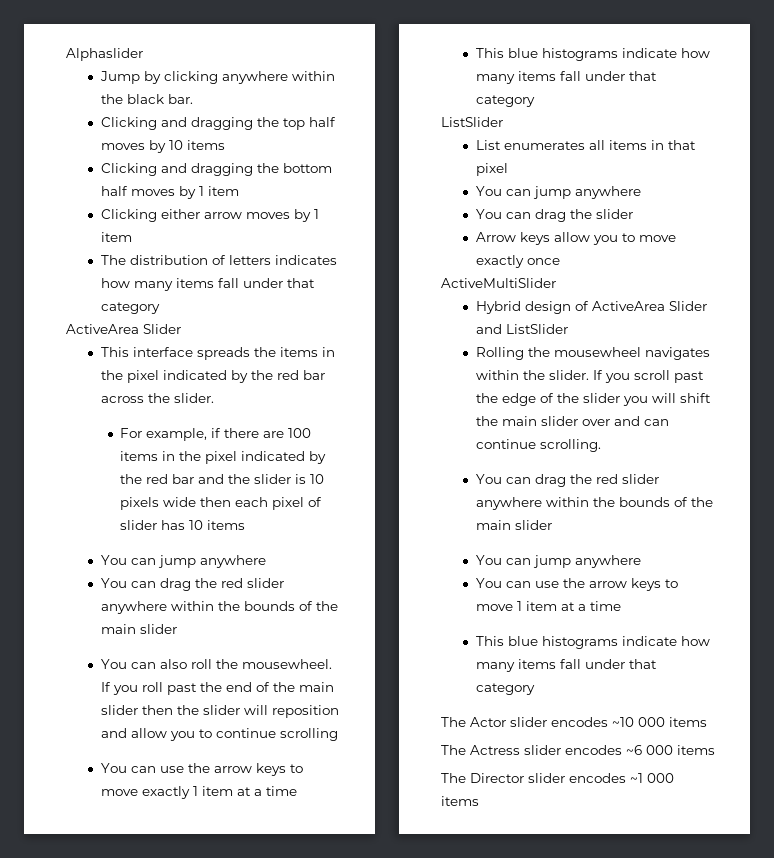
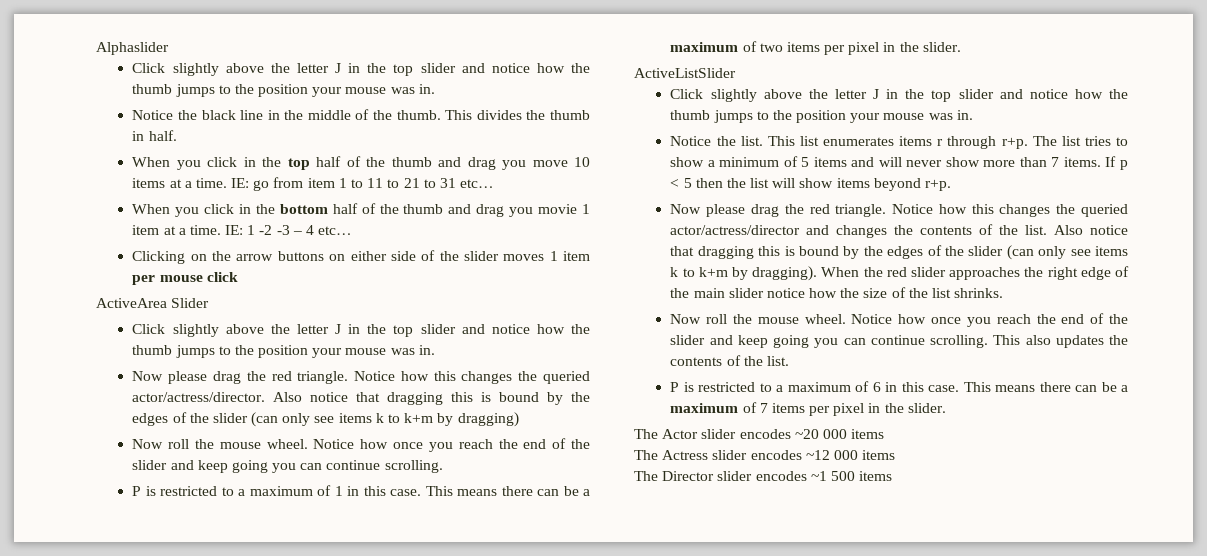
[99,71,335,84] [100,94,193,104] [100,117,336,130] [100,140,225,153] [100,163,332,176] [100,186,239,199] [100,209,319,222] [100,232,132,242] [100,255,337,265] [100,278,315,291] [100,302,160,314] [66,324,181,334] [100,347,335,360] [100,370,325,383] [100,393,214,403] [120,428,312,441] [120,451,327,464] [120,474,325,484] [120,497,323,510] [120,520,246,530] [100,555,266,568] [100,578,284,591] [100,601,338,614] [100,624,177,634] [100,659,332,669] [100,682,334,695] [100,705,339,718] [100,728,338,741] [100,763,303,776] [100,786,297,799] [475,48,710,61] [475,71,657,84] [475,95,535,107] [441,117,503,127] [475,140,696,150] [475,163,508,176] [475,186,641,199] [475,209,633,222] [475,232,676,245] [475,255,560,268] [441,278,556,288] [475,301,707,314] [475,324,568,334] [475,347,710,360] [475,370,704,383] [475,393,711,406] [475,416,669,426] [475,439,601,452] [475,474,659,487] [475,497,713,510] [475,520,552,530] [475,555,641,568] [475,578,678,591] [475,601,621,611] [475,636,710,649] [475,659,657,672] [475,683,535,695] Jump by clicking anywhere within the black bar. // Clicking and dragging the top half moves by 10 items // Clicking and dragging the bottom half moves by 1 item // Clicking either arrow moves by 1 item // The distribution of letters indicates how many items fall under that category // ActiveArea Slider // This interface spreads the items in the pixel indicated by the red bar across the slider. // For example, if there are 100 items in the pixel indicated by the red bar and the slider is 10 pixels wide then each pixel of slider has 10 items // You can jump anywhere // You can drag the red slider anywhere within the bounds of the main slider // You can also roll the mousewheel. If you roll past the end of the main slider then the slider will reposition and allow you to continue scrolling // You can use the arrow keys to move exactly 1 item at a time // This blue histograms indicate how many items fall under that category // ListSlider // List enumerates all items in that pixel // You can jump anywhere // You can drag the slider // Arrow keys allow you to move exactly once // ActiveMultiSlider // Hybrid design of ActiveArea Slider and ListSlider // Rolling the mousewheel navigates within the slider. If you scroll past the edge of the slider you will shift the main slider over and can continue scrolling. // You can drag the red slider anywhere within the bounds of the main slider // You can jump anywhere // You can use the arrow keys to move 1 item at a time // This blue histograms indicate how many items fall under that category -> [132,63,590,76] [132,84,435,97] [132,109,591,120] [132,130,177,141] [132,156,591,170] [132,177,495,191] [132,203,590,217] [132,225,353,235] [132,250,590,264] [132,272,238,285] [96,298,210,308] [132,324,590,337] [132,345,435,358] [132,371,590,384] [132,392,590,405] [132,412,519,427] [132,438,591,452] [132,460,443,473] [132,485,590,496] [670,41,961,55] [634,68,736,78] [670,89,1128,102] [670,110,973,123] [670,136,1128,149] [670,156,1128,170] [670,178,952,191] [670,204,1128,217] [670,224,1128,238] [670,245,1128,260] [670,266,1129,281] [670,287,1004,298] [670,313,1128,327] [670,335,1128,348] [670,355,789,366] [670,381,1128,392] [670,402,946,416] Click slightly above the letter J in the top slider and notice how the thumb jumps to the position your mouse was in. // Notice the black line in the middle of the thumb. This divides the thumb in half. // When you click in the top half of the thumb and drag you move 10 items at a time. IE: go from item 1 to 11 to 21 to 31 etc… // When you click in the bottom half of the thumb and drag you movie 1 item at a time. IE: 1 -2 -3 – 4 etc… // Clicking on the arrow buttons on either side of the slider moves 1 item per mouse click // ActiveArea Slider // Click slightly above the letter J in the top slider and notice how the thumb jumps to the position your mouse was in. // Now please drag the red triangle. Notice how this changes the queried actor/actress/director. Also notice that dragging this is bound by the edges of the slider (can only see items k to k+m by dragging) // Now roll the mouse wheel. Notice how once you reach the end of the slider and keep going you can continue scrolling. // P is restricted to a maximum of 1 in this case. This means there can be a maximum of two items per pixel in the slider. // ActiveListSlider // Click slightly above the letter J in the top slider and notice how the thumb jumps to the position your mouse was in. // Notice the list. This list enumerates items r through r+p. The list tries to show a minimum of 5 items and will never show more than 7 items. If p < 5 then the list will show items beyond r+p. // Now please drag the red triangle. Notice how this changes the queried actor/actress/director and changes the contents of the list. Also notice that dragging this is bound by the edges of the slider (can only see items k to k+m by dragging). When the red slider approaches the right edge of the main slider notice how the size of the list shrinks. // Now roll the mouse wheel. Notice how once you reach the end of the slider and keep going you can continue scrolling. This also updates the contents of the list. // P is restricted to a maximum of 6 in this case. This means there can be a maximum of 7 items per pixel in the slider.
[612,717,634,727] ~10 -> [794,429,819,439] ~20
[626,745,642,755] ~6 -> [805,450,830,460] ~12
[647,773,674,783] 000 -> [830,471,855,481] 500

